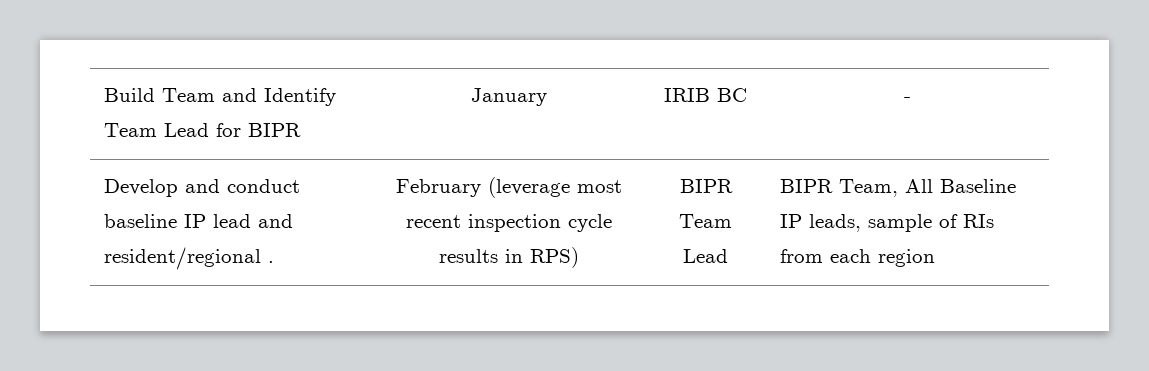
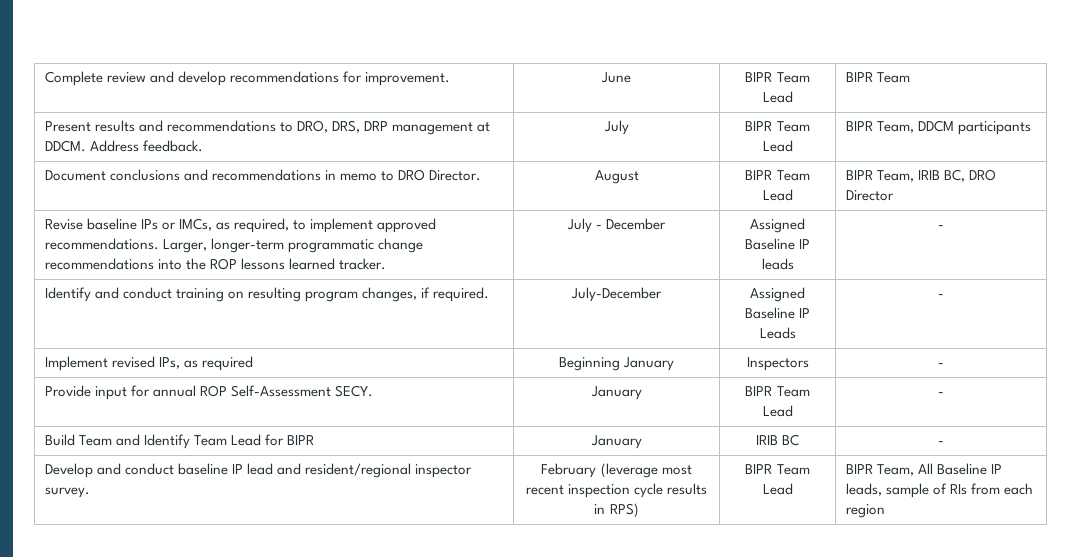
(104, 95) none -> [44,71,450,86] [601,72,631,83] [745,72,810,83] [762,91,793,103] [845,72,910,83] [44,120,490,135] [44,140,203,152] [603,120,629,135] [745,121,810,132] [762,140,793,152] [845,120,1031,135] [44,169,481,181] [594,170,639,184] [745,170,810,181] [762,189,793,201] [845,169,996,182] [845,190,894,201] [44,218,436,233] [44,238,423,253] [44,258,386,270] [566,218,667,233] [750,218,805,233] [744,238,811,250] [761,258,794,270] [938,225,944,229] [44,287,489,302] [571,287,662,302] [750,287,805,302] [744,307,811,319] [759,327,796,339] [938,294,944,298] [44,356,253,371] [558,357,675,371] [746,357,809,371] [938,363,944,367] [44,385,373,400] [590,386,642,400] [745,386,810,397] [762,405,793,417] [938,392,944,396] Complete review and develop recommendations for improvement. | June | BIPR Team Lead | BIPR Team // Present results and recommendations to DRO, DRS, DRP management at DDCM. Address feedback. | July | BIPR Team Lead | BIPR Team, DDCM participants // Document conclusions and recommendations in memo to DRO Director. | August | BIPR Team Lead | BIPR Team, IRIB BC, DRO Director // Revise baseline IPs or IMCs, as required, to implement approved recommendations. Larger, longer-term programmatic change recommendations into the ROP lessons learned tracker. | July - December | Assigned Baseline IP leads | - // Identify and conduct training on resulting program changes, if required. | July-December | Assigned Baseline IP Leads | - // Implement revised IPs, as required | Beginning January | Inspectors | - // Provide input for annual ROP Self-Assessment SECY. | January | BIPR Team Lead | - //
[268,261,275,263] . -> [414,464,472,478] [44,487,90,498] inspector survey.

